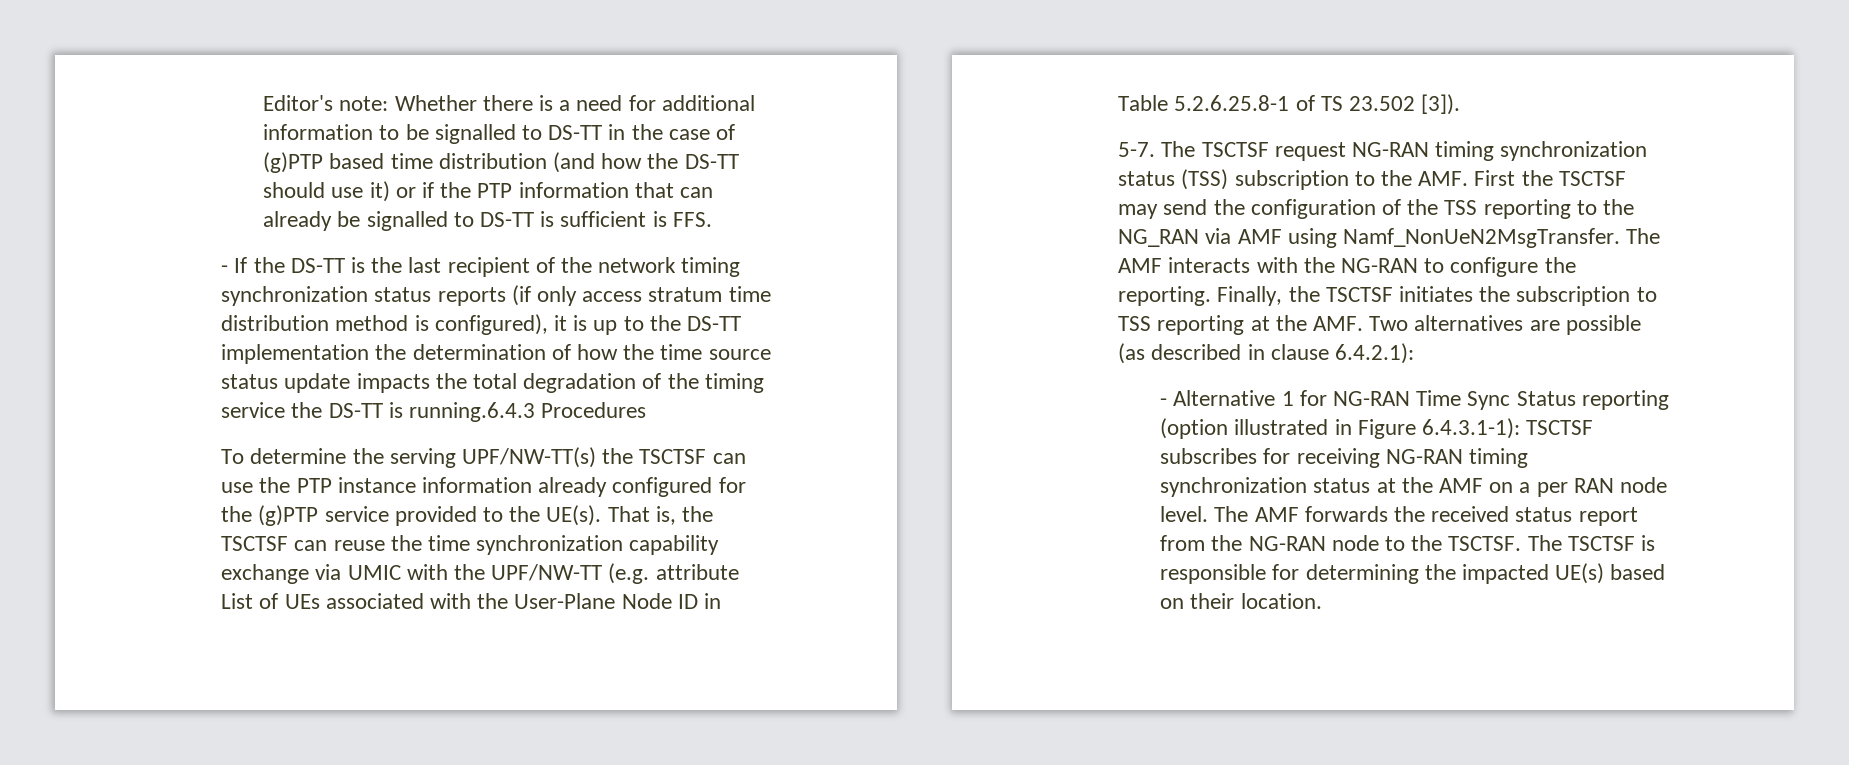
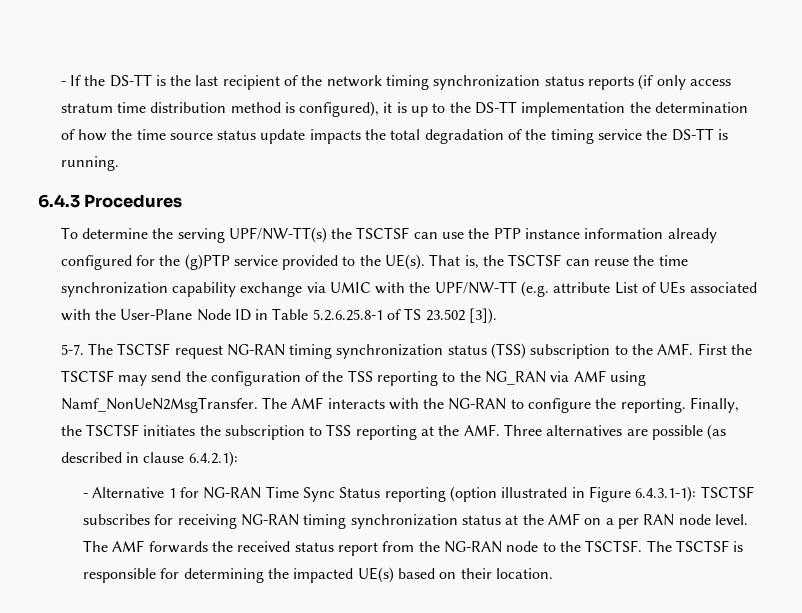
[263,95,755,111] [263,124,736,144] [263,152,739,173] [263,181,714,202] [263,211,712,231] Editor's note: Whether there is a need for additional information to be signalled to DS-TT in the case of (g)PTP based time distribution (and how the DS-TT should use it) or if the PTP information that can already be signalled to DS-TT is sufficient is FFS. // -> (60, 83) none
[408,402,535,422] running.6.4.3 -> [60,156,119,171] [38,194,80,208] running. // 6.4.3
[1369,316,1409,331] Two -> [504,424,543,436] Three

